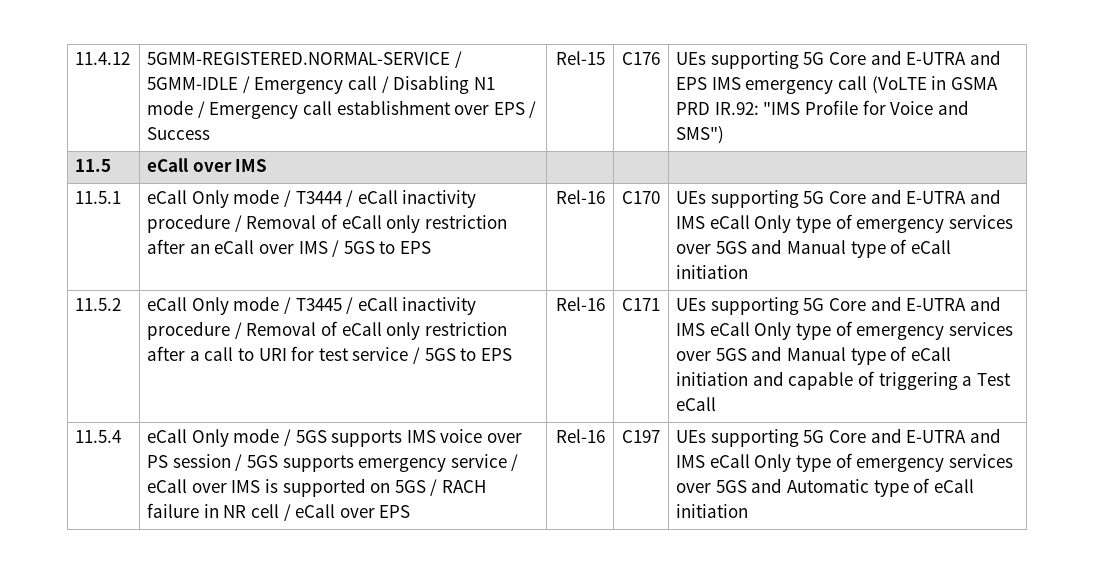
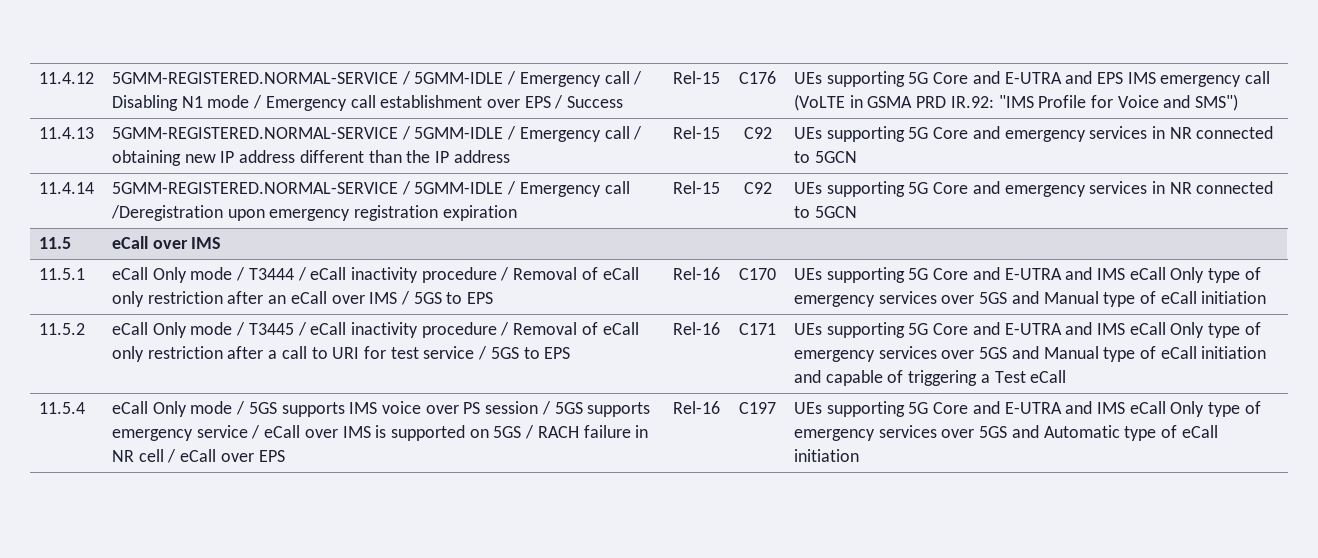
(725, 135) none -> [38,127,94,139] [111,126,643,142] [111,150,510,166] [673,126,720,139] [743,127,772,139] [793,126,1274,142] [793,151,857,163] [38,182,94,194] [111,181,630,197] [110,205,517,221] [673,181,720,194] [743,182,772,194] [793,181,1274,197] [793,206,857,218] // 11.4.13 | 5GMM-REGISTERED.NORMAL-SERVICE / 5GMM-IDLE / Emergency call / obtaining new IP address different than the IP address | Rel-15 | C92 | UEs supporting 5G Core and emergency services in NR connected to 5GCN // 11.4.14 | 5GMM-REGISTERED.NORMAL-SERVICE / 5GMM-IDLE / Emergency call /Deregistration upon emergency registration expiration | Rel-15 | C92 | UEs supporting 5G Core and emergency services in NR connected to 5GCN

